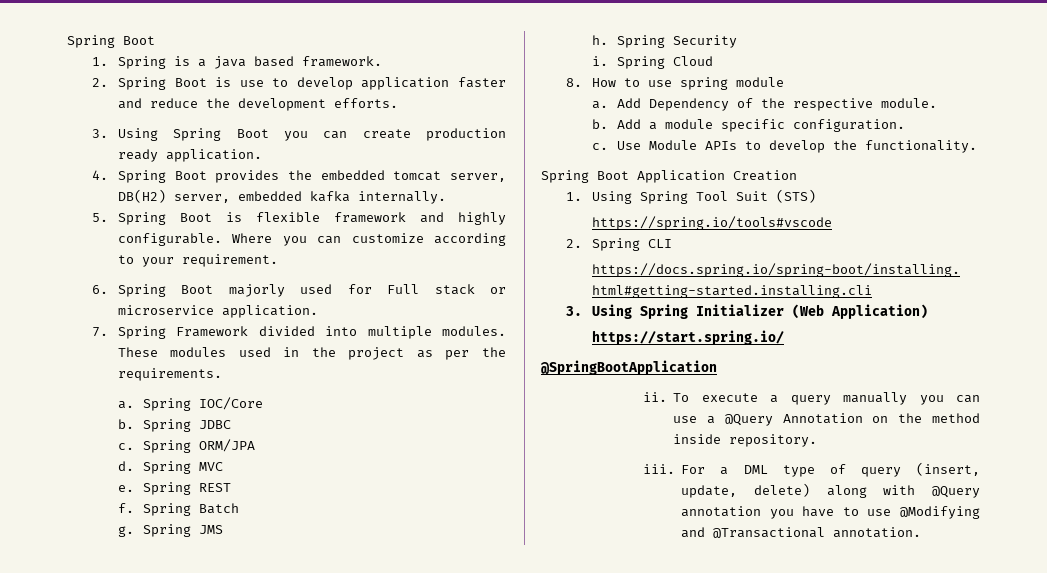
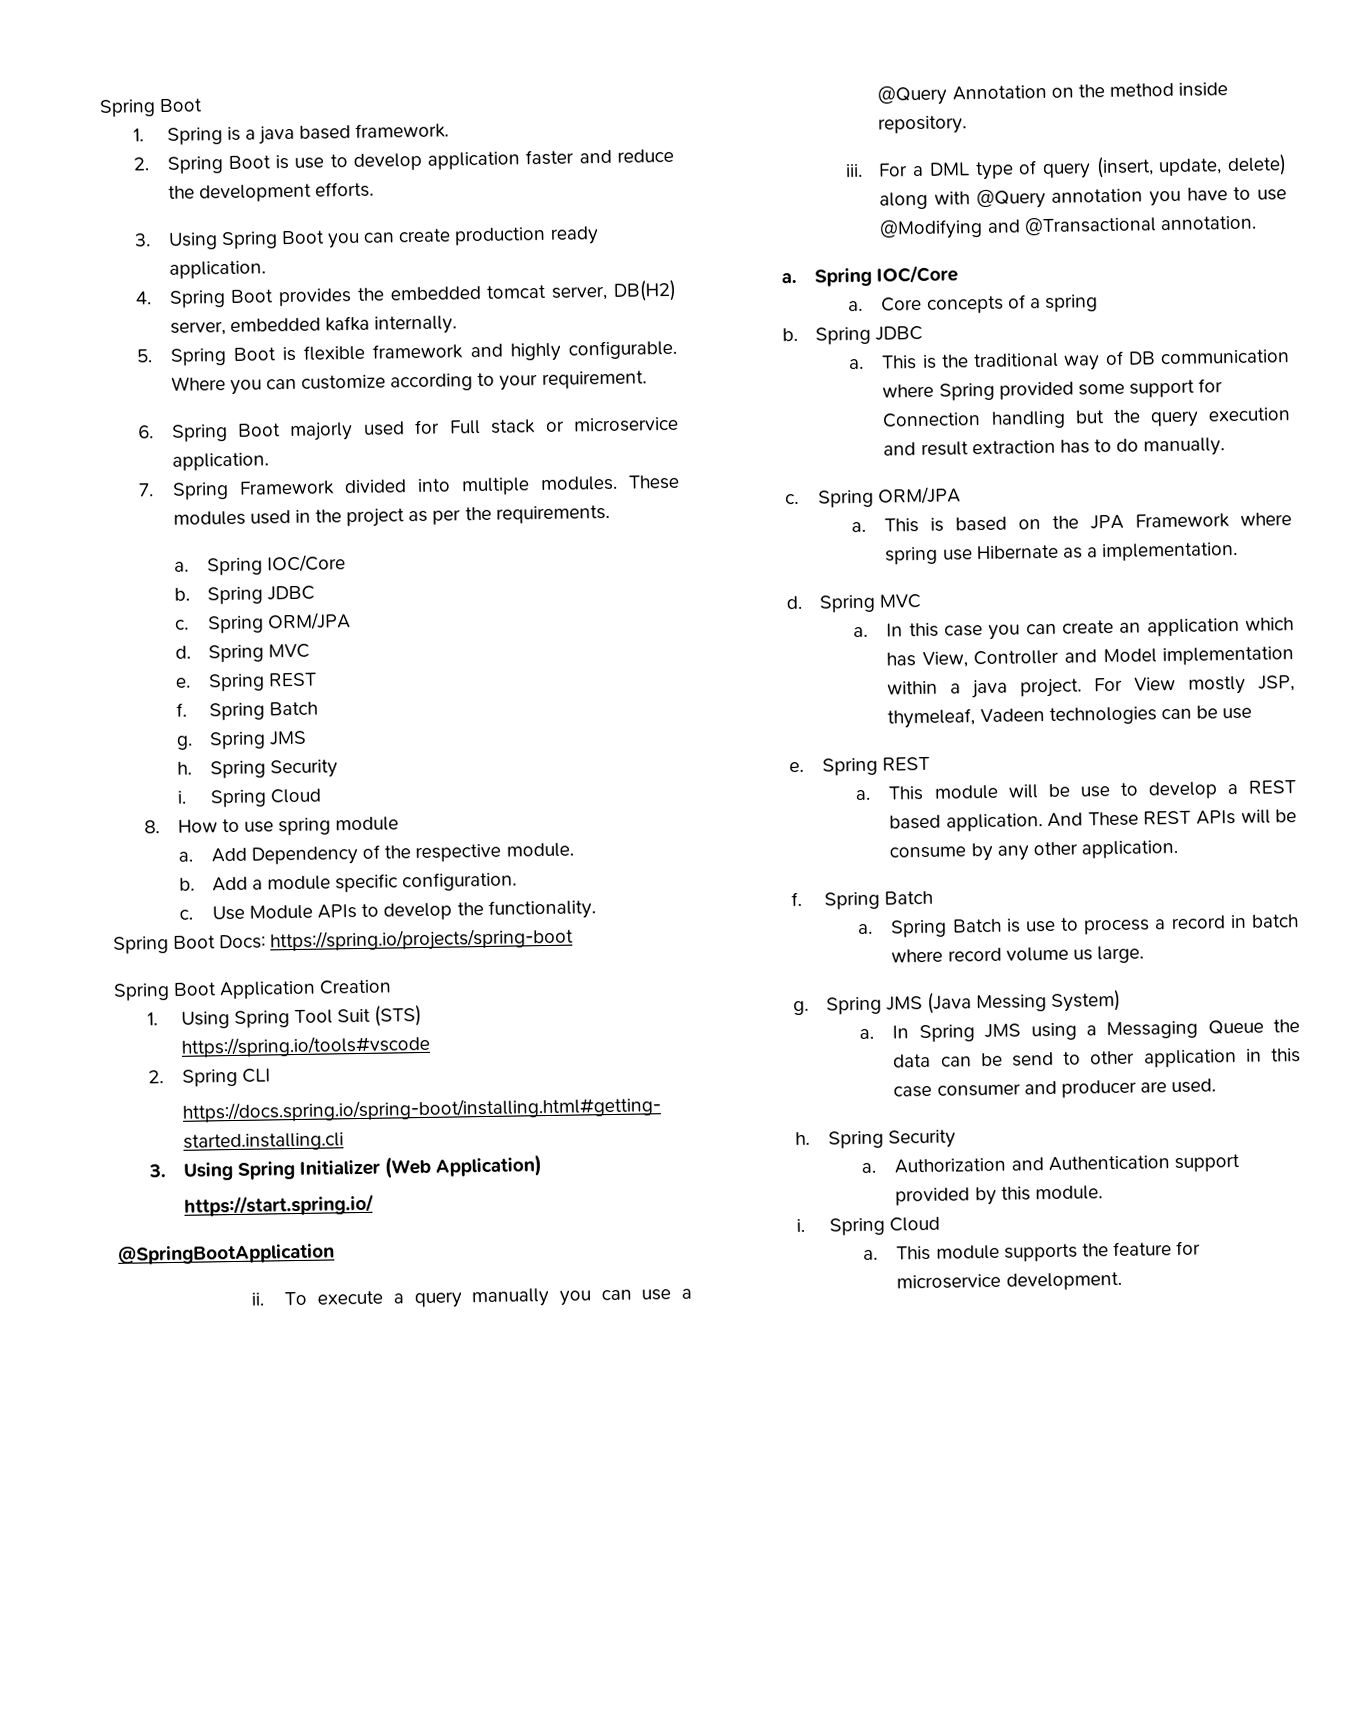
(978, 146) none -> [113,927,575,954] // Spring Boot Docs: https://spring.io/projects/spring-boot
(922, 532) none -> [780,264,959,287] [848,294,1098,314] [781,325,924,345] [849,349,1290,371] [882,378,1224,401] [882,407,1291,429] [883,437,1226,457] [784,486,962,508] [851,512,1292,533] [885,541,1239,565] [785,594,922,613] [853,617,1294,640] [886,646,1294,669] [887,675,1295,699] [887,705,1253,729] [788,756,931,776] [855,780,1296,801] [889,809,1297,832] [889,839,1178,862] [790,890,934,910] [857,914,1299,938] [891,945,1144,964] [792,989,1122,1016] [859,1019,1300,1043] [893,1048,1301,1068] [893,1078,1217,1098] [794,1129,957,1149] [861,1154,1240,1174] [895,1185,1103,1206] [795,1216,941,1236] [863,1240,1202,1262] [896,1271,1122,1291] // a. Spring IOC/Core // a. Core concepts of a spring // b. Spring JDBC // a. This is the traditional way of DB communication where Spring provided some support for Connection handling but the query execution and result extraction has to do manually. // c. Spring ORM/JPA // a. This is based on the JPA Framework where spring use Hibernate as a implementation. // d. Spring MVC // a. In this case you can create an application which has View, Controller and Model implementation within a java project. For View mostly JSP, thymeleaf, Vadeen technologies can be use // e. Spring REST // a. This module will be use to develop a REST based application. And These REST APIs will be consume by any other application. // f. Spring Batch // a. Spring Batch is use to process a record in batch where record volume us large. // g. Spring JMS (Java Messing System) // a. In Spring JMS using a Messaging Queue the data can be send to other application in this case consumer and producer are used. // h. Spring Security // a. Authorization and Authentication support provided by this module. // i. Spring Cloud // a. This module supports the feature for microservice development.

